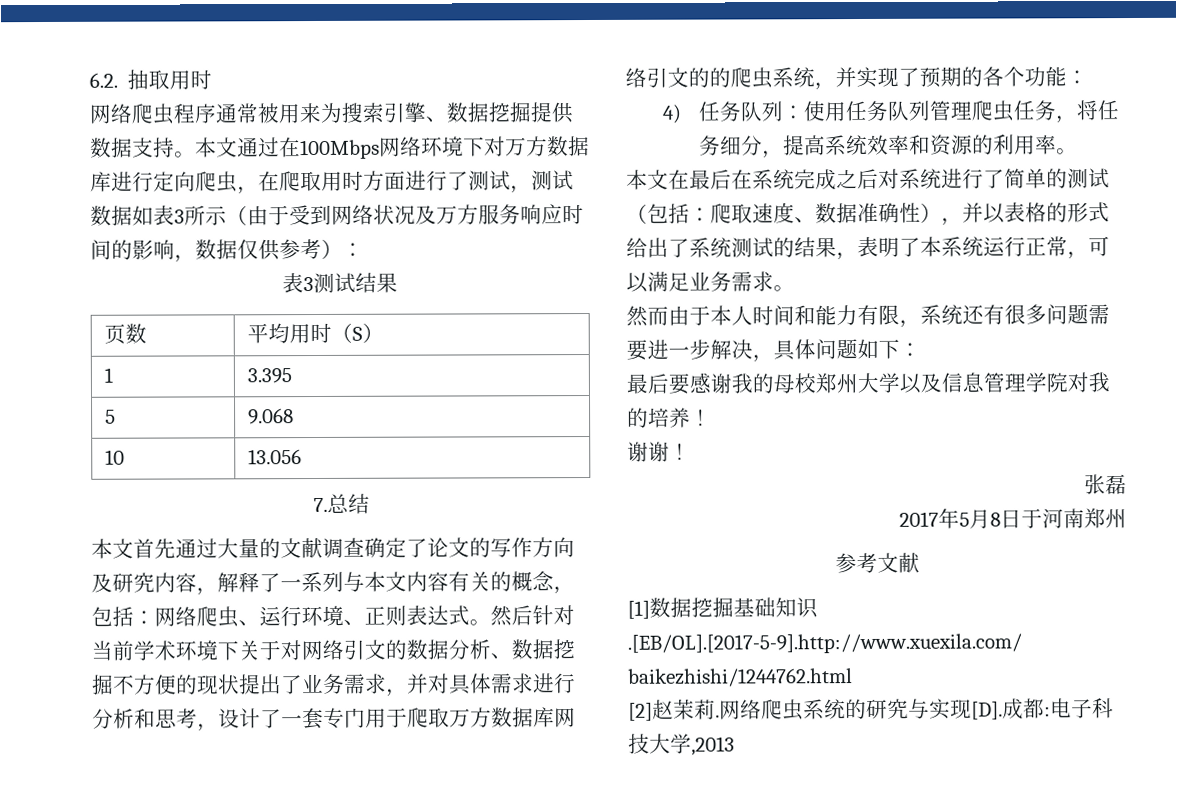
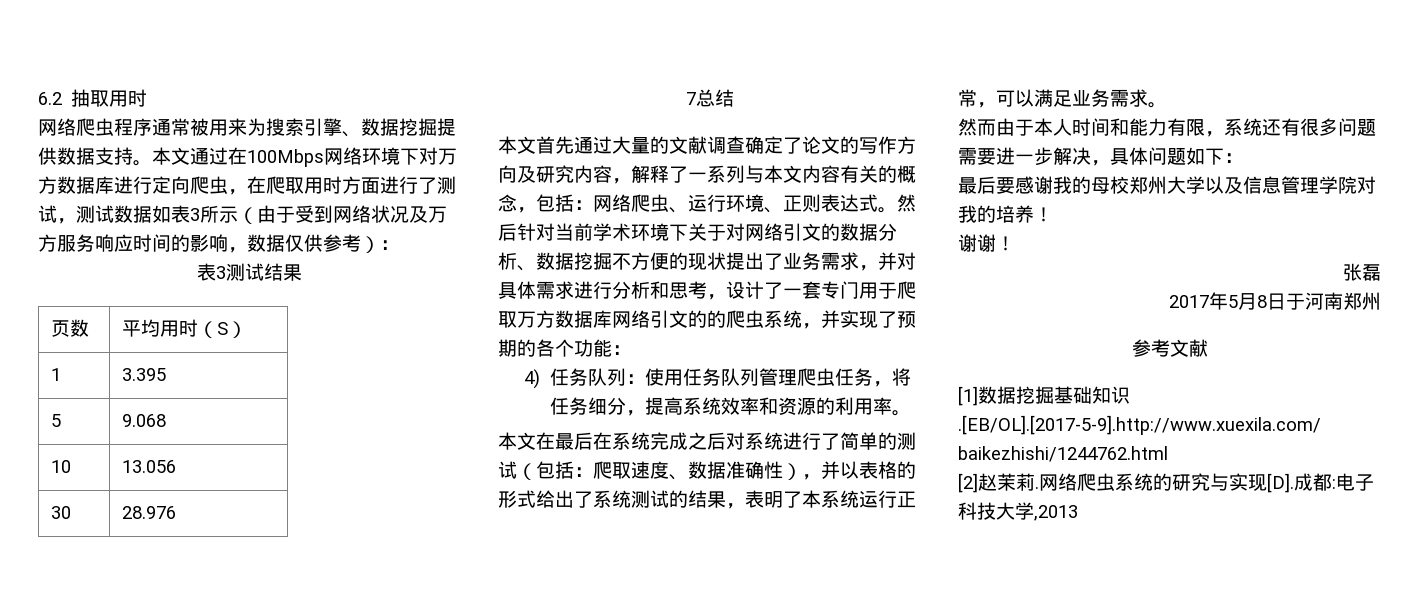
[89,72,118,88] 6.2. -> [38,92,62,105] 6.2
[312,497,328,513] // 7. -> [51,506,72,519] [122,506,177,519] [685,92,696,105] // 30 | 28.976 // 7

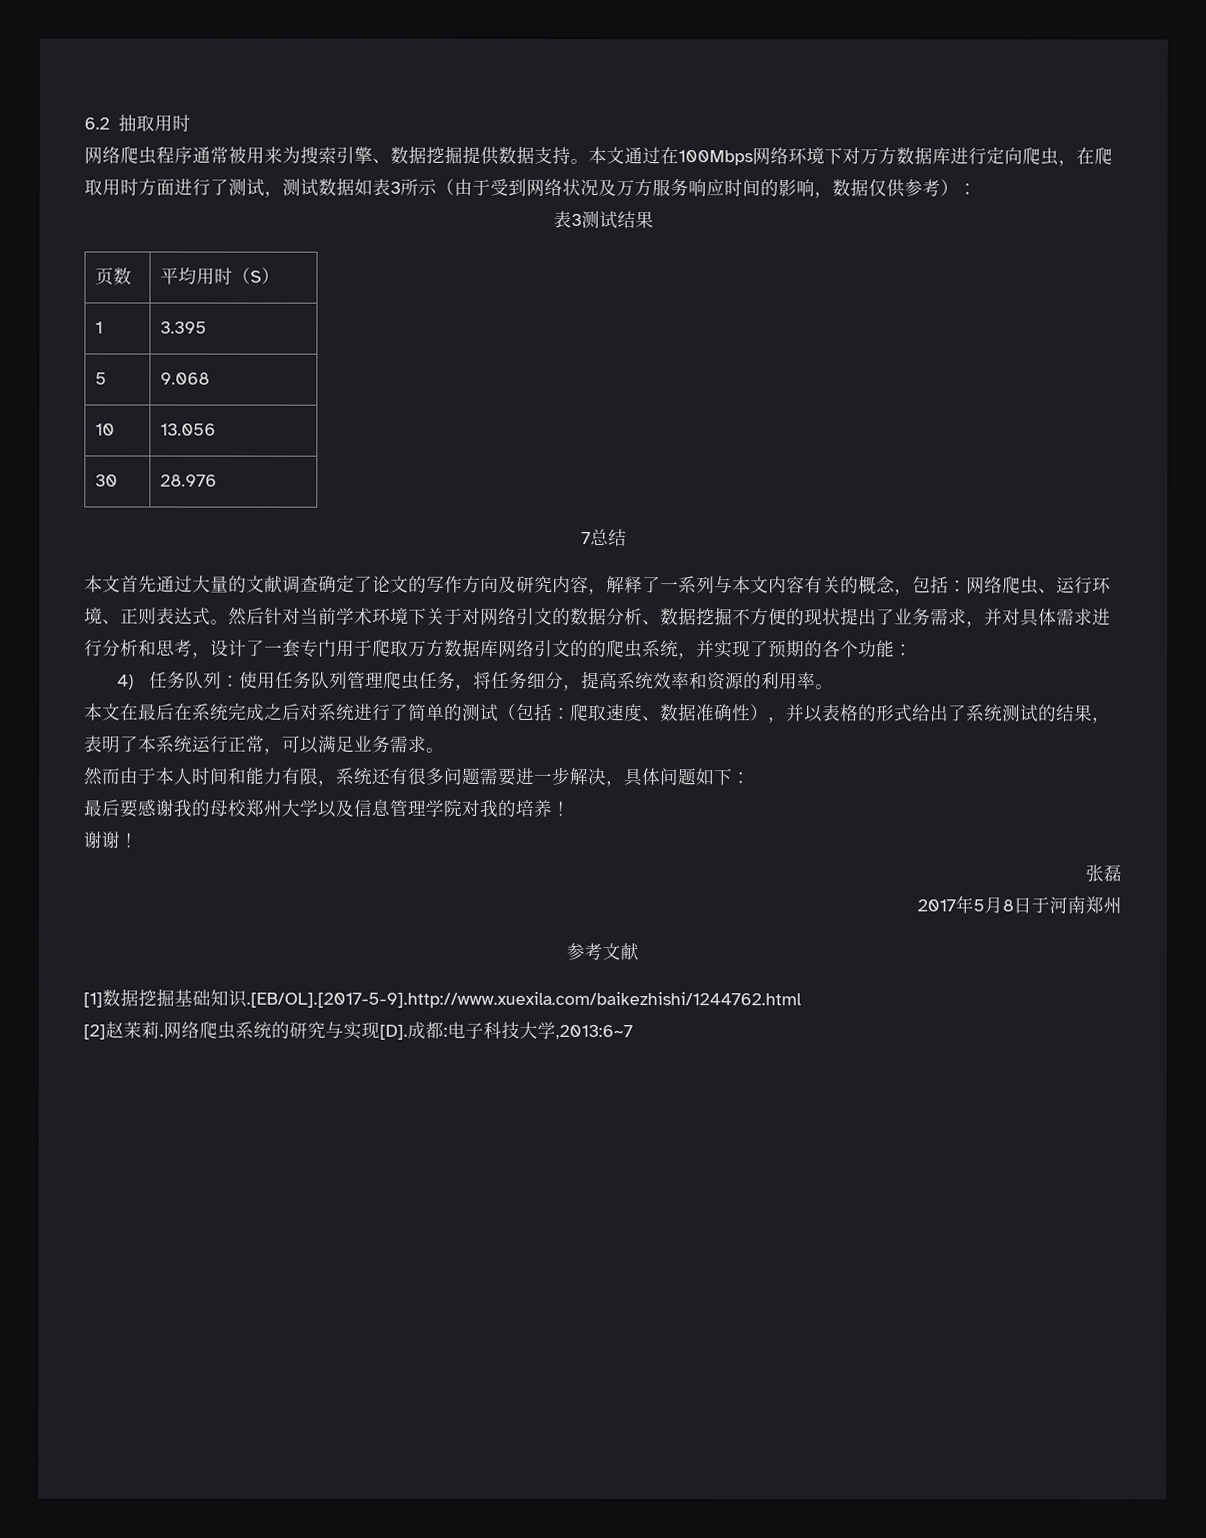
[1034,505,1078,521] ,2013 -> [555,1024,633,1040] ,2013:6~7

